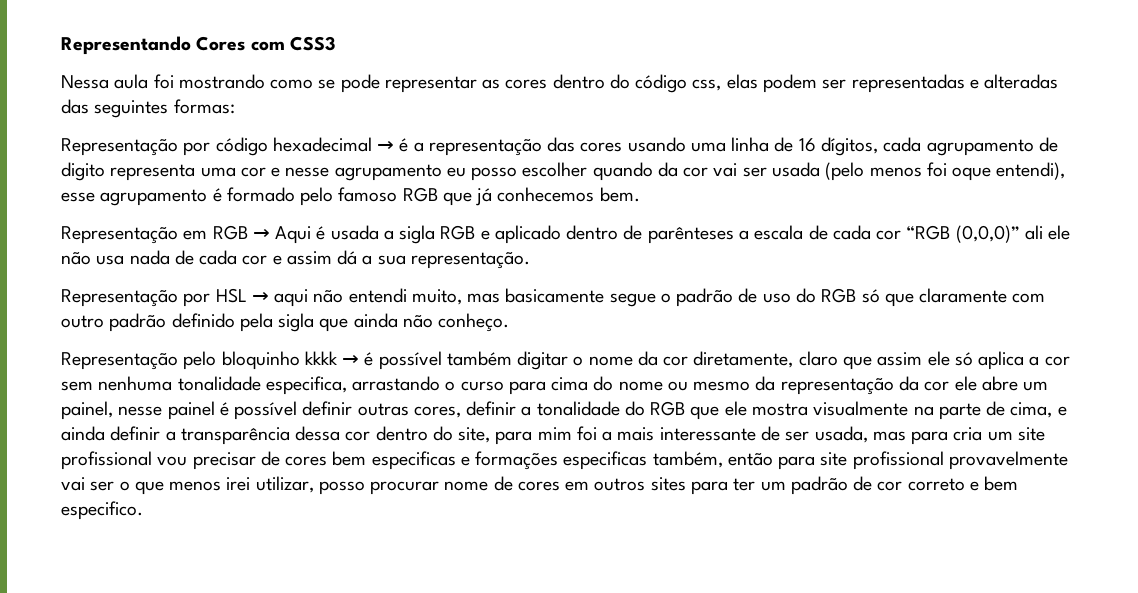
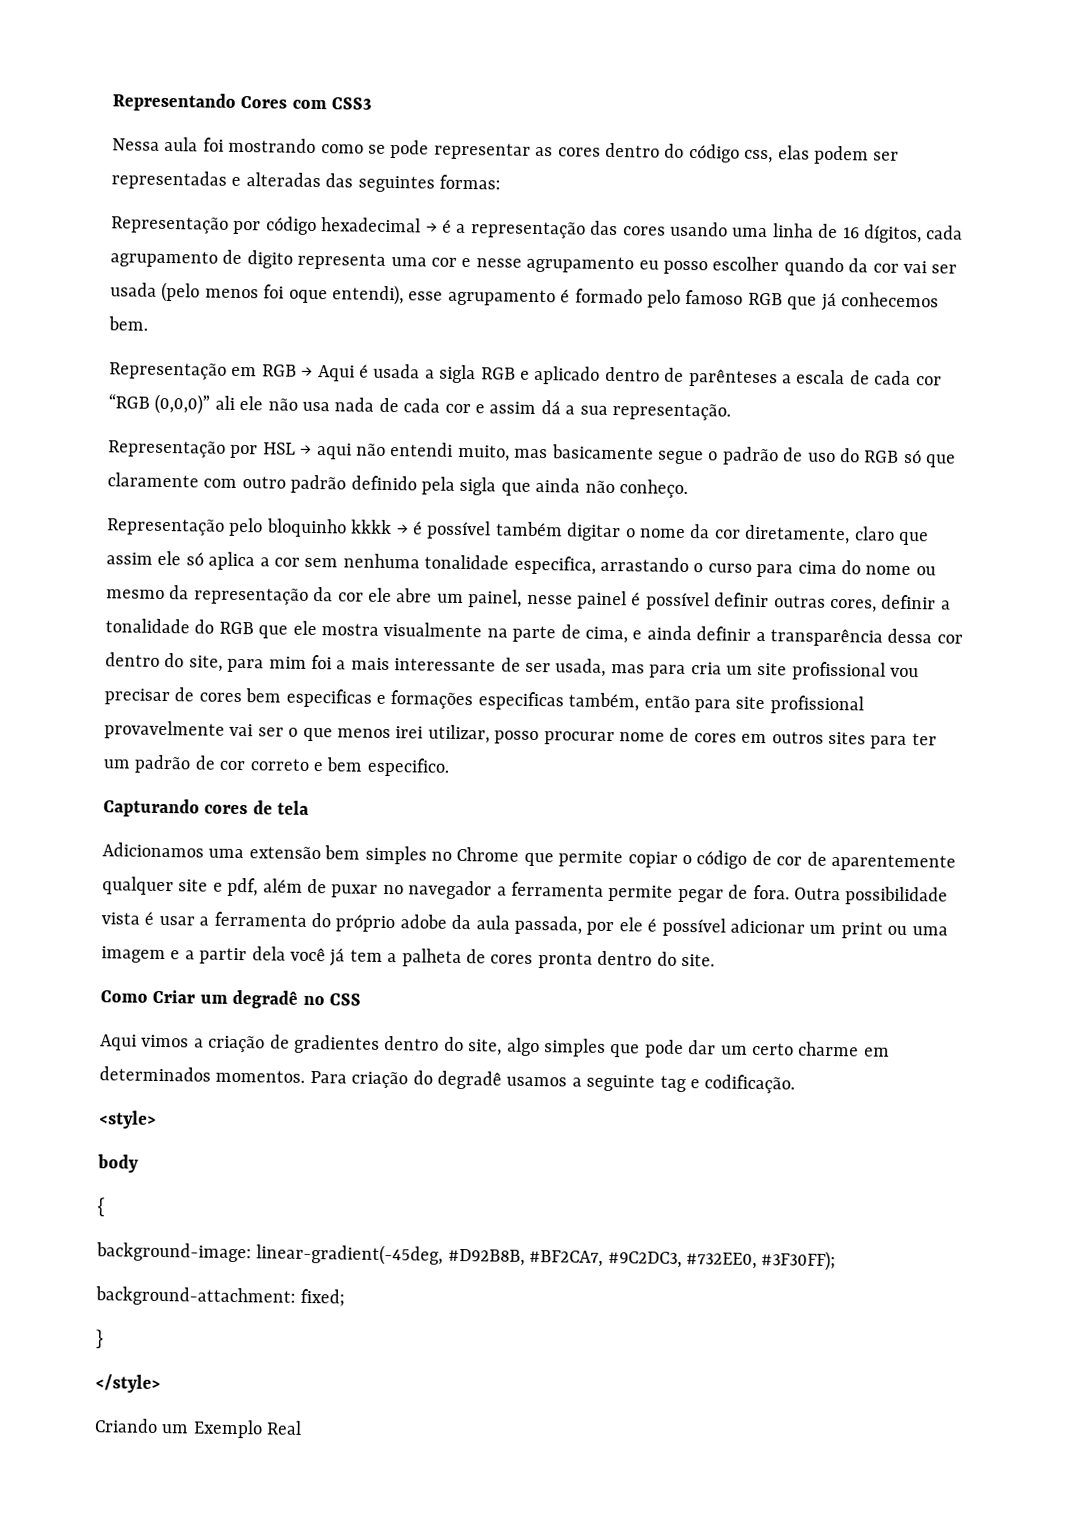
(143, 510) none -> [103,798,310,818] [102,842,956,872] [102,876,949,906] [101,911,948,939] [101,946,715,969] [100,989,361,1009] [100,1034,890,1059] [99,1066,796,1094] [99,1110,157,1129] [97,1154,139,1173] [97,1197,106,1217] [96,1242,837,1272] [95,1286,346,1307] [96,1329,104,1349] [95,1374,161,1394] [94,1418,303,1439] // Capturando cores de tela // Adicionamos uma extensão bem simples no Chrome que permite copiar o código de cor de aparentemente qualquer site e pdf, além de puxar no navegador a ferramenta permite pegar de fora. Outra possibilidade vista é usar a ferramenta do próprio adobe da aula passada, por ele é possível adicionar um print ou uma imagem e a partir dela você já tem a palheta de cores pronta dentro do site. // Como Criar um degradê no CSS // Aqui vimos a criação de gradientes dentro do site, algo simples que pode dar um certo charme em determinados momentos. Para criação do degradê usamos a seguinte tag e codificação. // <style> // body // { // background-image: linear-gradient(-45deg, #D92B8B, #BF2CA7, #9C2DC3, #732EE0, #3F30FF); // background-attachment: fixed; // } // </style> // Criando um Exemplo Real

